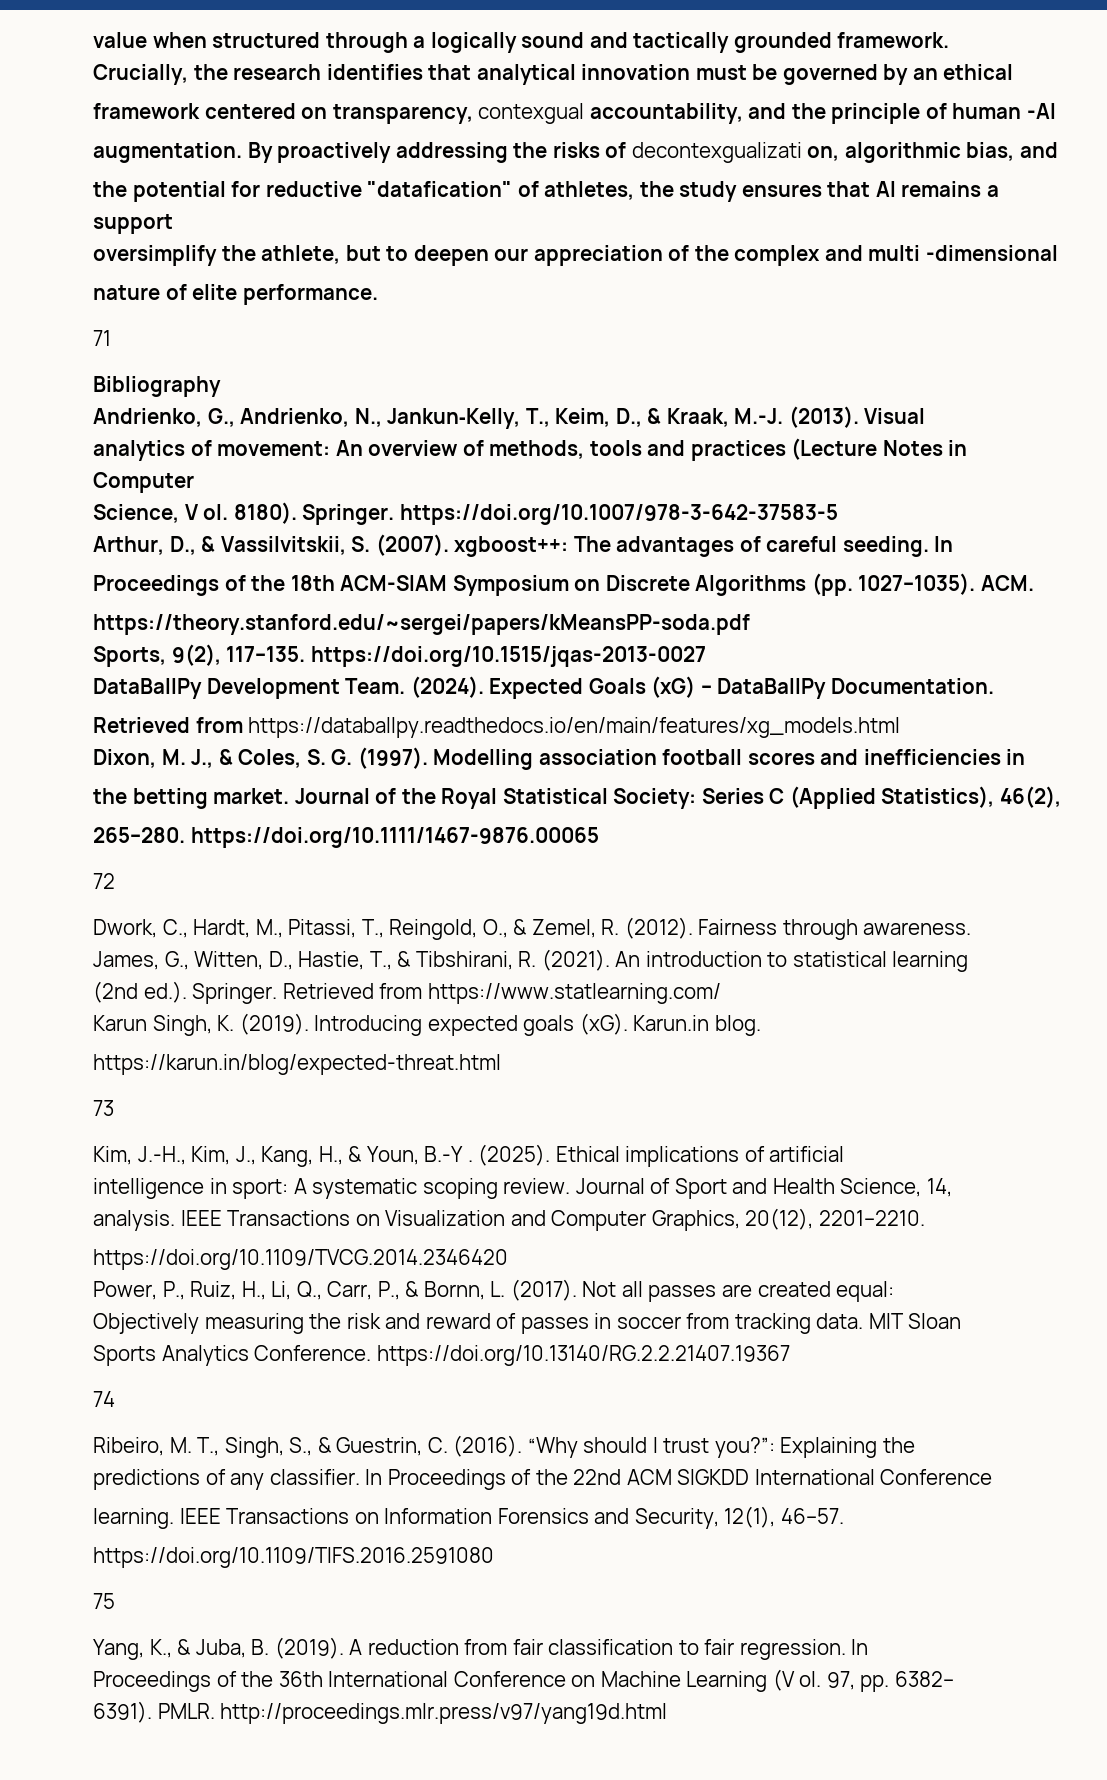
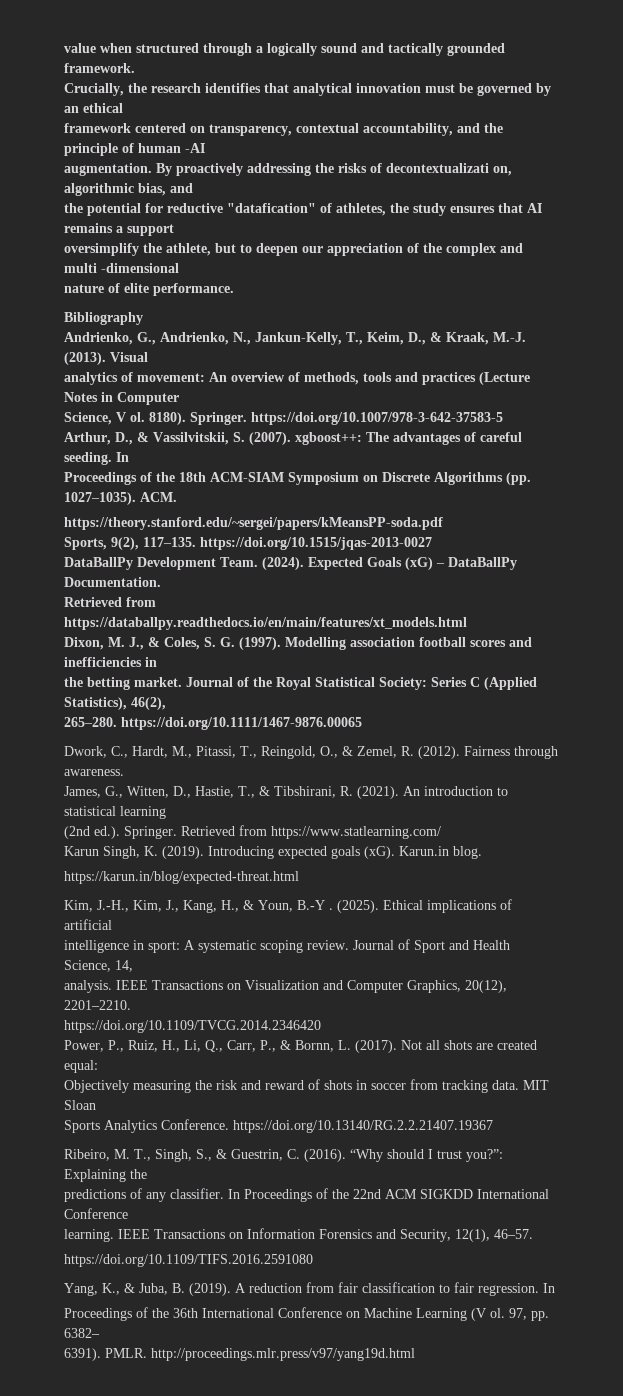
[478,103,585,124] contexgual -> [296,123,359,133] contextual
[631,142,802,163] decontexgualizati -> [386,163,489,173] decontextualizati
[93,330,111,346] // 71 -> (234, 289) none
[248,717,901,738] https://databallpy.readthedocs.io/en/main/features/xg_models.html -> [64,617,467,630] https://databallpy.readthedocs.io/en/main/features/xt_models.html
[93,873,115,889] // 72 -> (362, 723) none
[93,1100,114,1116] // 73 -> (299, 877) none
[648,1285,717,1302] passes -> [444,1040,472,1050] shots
[520,1317,589,1334] passes -> [324,1080,352,1090] shots
[93,1391,115,1407] // 74 -> (493, 1126) none
[93,1593,115,1609] // 75 -> (313, 1260) none

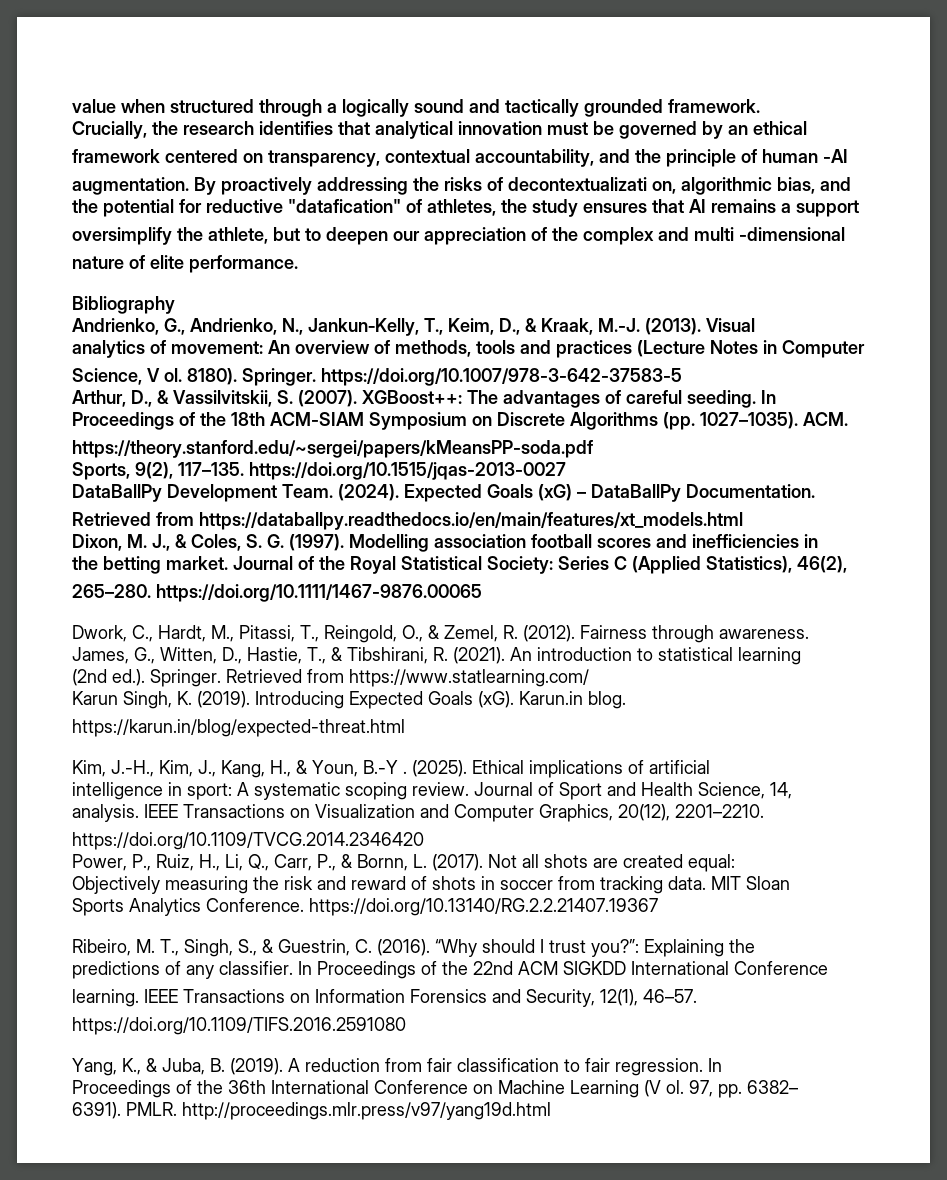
[295,432,362,445] xgboost++: -> [362,390,462,404] XGBoost++:
[278,846,360,859] expected goals -> [349,691,473,709] Expected Goals

